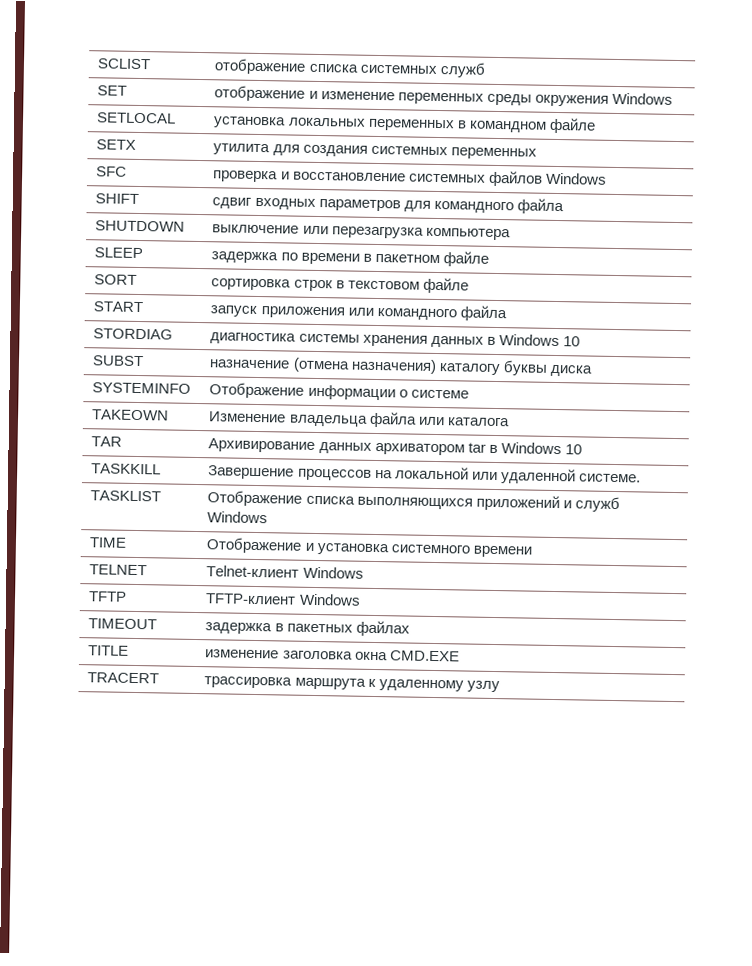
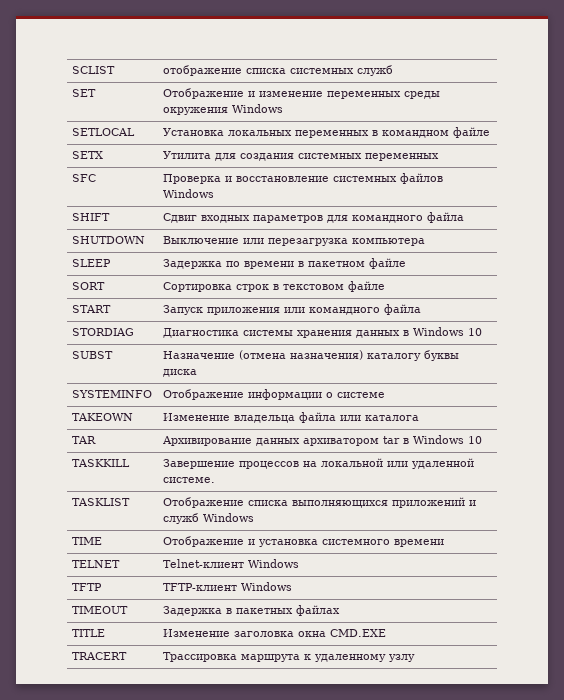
[214,85,306,102] отображение -> [163,88,245,99] Отображение
[213,116,287,129] установка -> [163,128,225,136] Установка
[213,143,271,156] утилита -> [163,151,212,159] Утилита
[213,170,279,183] проверка -> [163,174,222,184] Проверка
[212,197,253,209] сдвиг -> [163,213,198,223] Сдвиг
[212,224,300,234] выключение -> [163,236,240,244] Выключение
[211,251,279,264] задержка -> [163,259,223,269] Задержка
[211,278,292,291] сортировка -> [163,282,233,292] Сортировка
[210,305,258,317] запуск -> [163,305,204,315] Запуск
[210,332,297,345] диагностика -> [163,328,240,338] Диагностика
[209,359,291,369] назначение -> [163,351,236,359] Назначение
[205,622,273,635] задержка -> [163,606,223,616] Задержка
[205,649,280,659] изменение -> [163,629,231,637] Изменение
[204,676,293,689] трассировка -> [163,652,238,662] Трассировка

